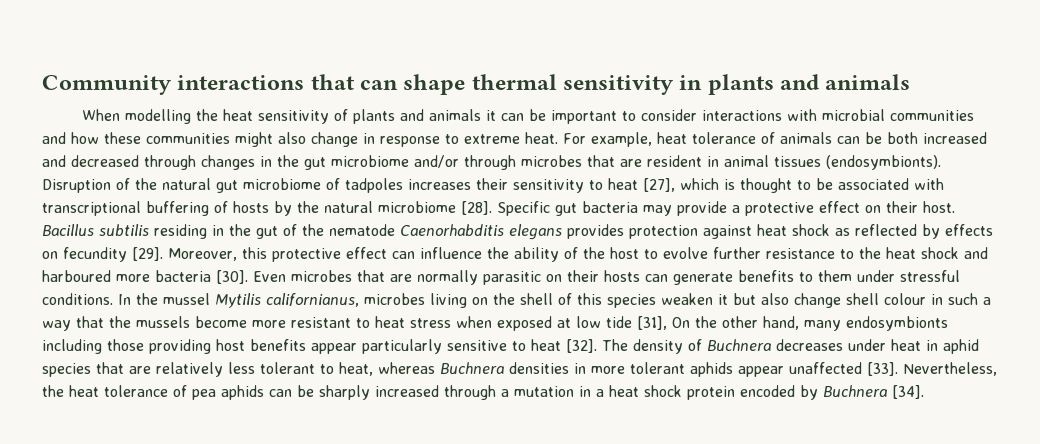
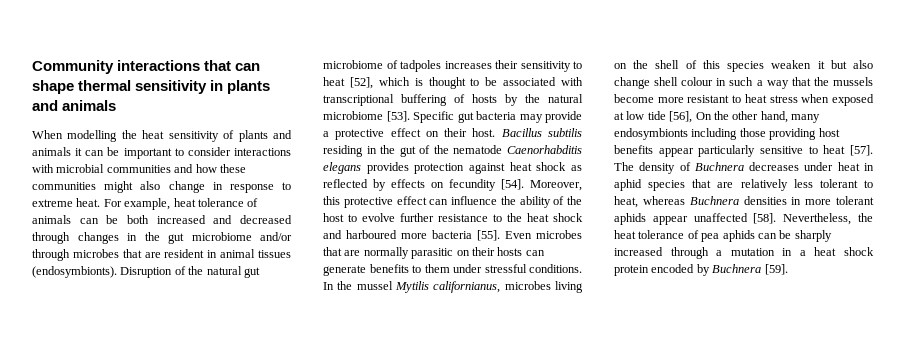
[643,178,675,192] [27], -> [349,77,373,89] [52],
[461,201,492,215] [28]. -> [386,111,410,122] [53].
[132,247,163,261] [29]. -> [501,179,524,190] [54].
[216,270,248,284] [30]. -> [477,230,500,241] [55].
[637,316,667,330] [31], -> [669,111,693,123] [56],
[566,339,597,353] [32]. -> [850,145,873,156] [57].
[867,362,898,376] [33]. -> [753,213,777,224] [58].
[892,385,924,399] [34]. -> [764,264,788,275] [59].

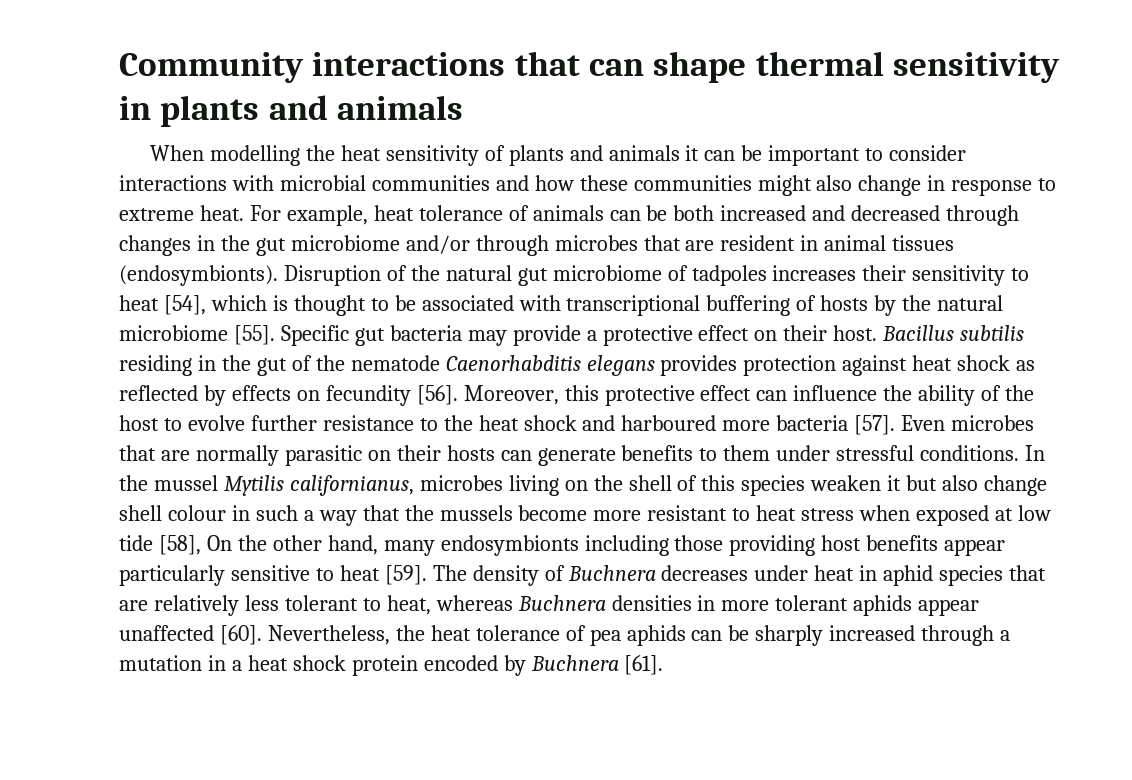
[349,77,373,89] [52], -> [163,295,206,315] [54],
[386,111,410,122] [53]. -> [233,325,275,345] [55].
[501,179,524,190] [54]. -> [416,385,458,405] [56].
[477,230,500,241] [55]. -> [854,415,896,435] [57].
[669,111,693,123] [56], -> [158,535,201,555] [58],
[850,145,873,156] [57]. -> [384,565,427,585] [59].
[753,213,777,224] [58]. -> [219,625,262,645] [60].
[764,264,788,275] [59]. -> [624,655,664,675] [61].

